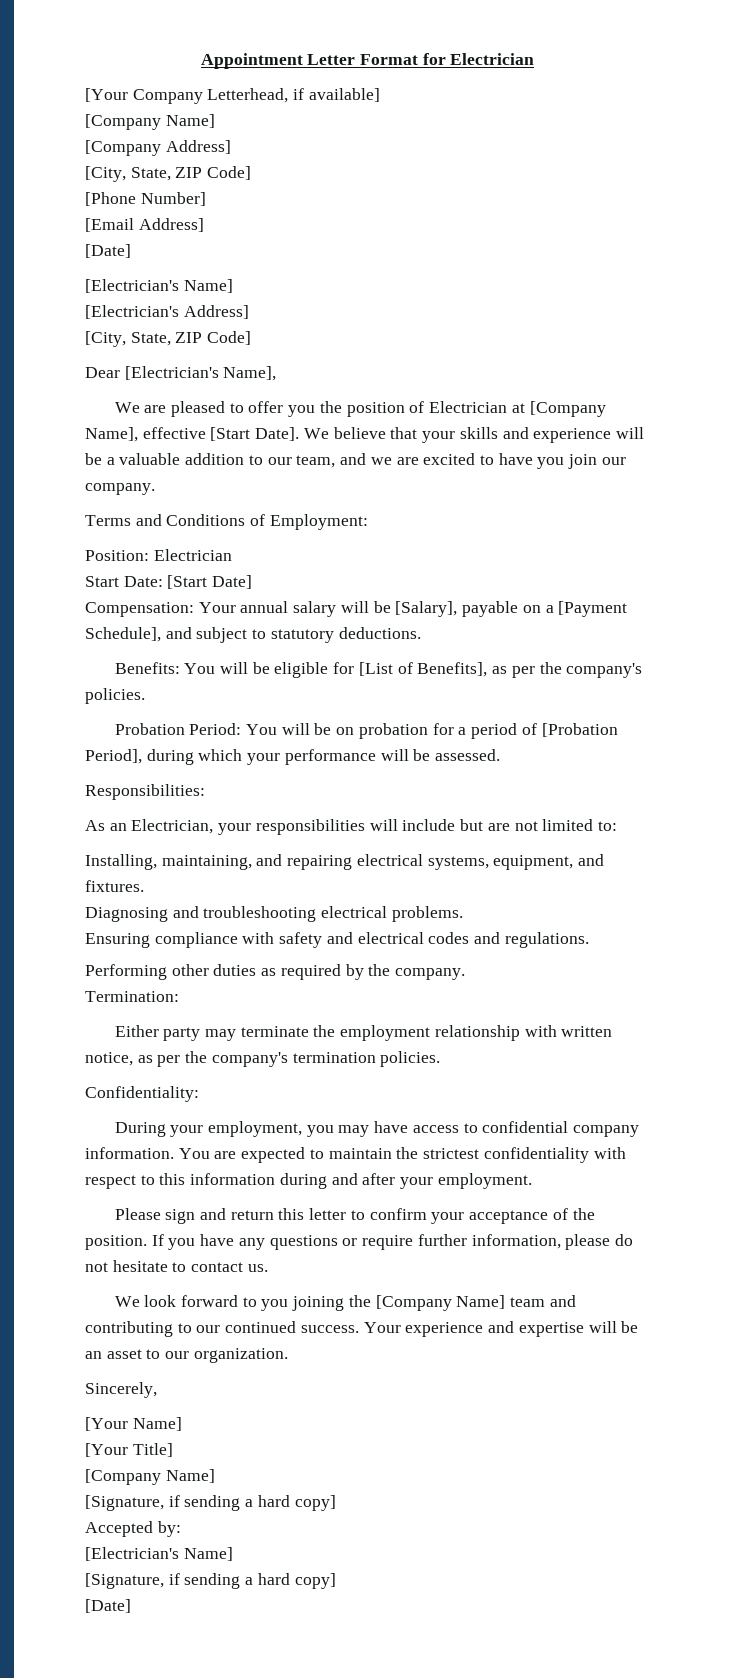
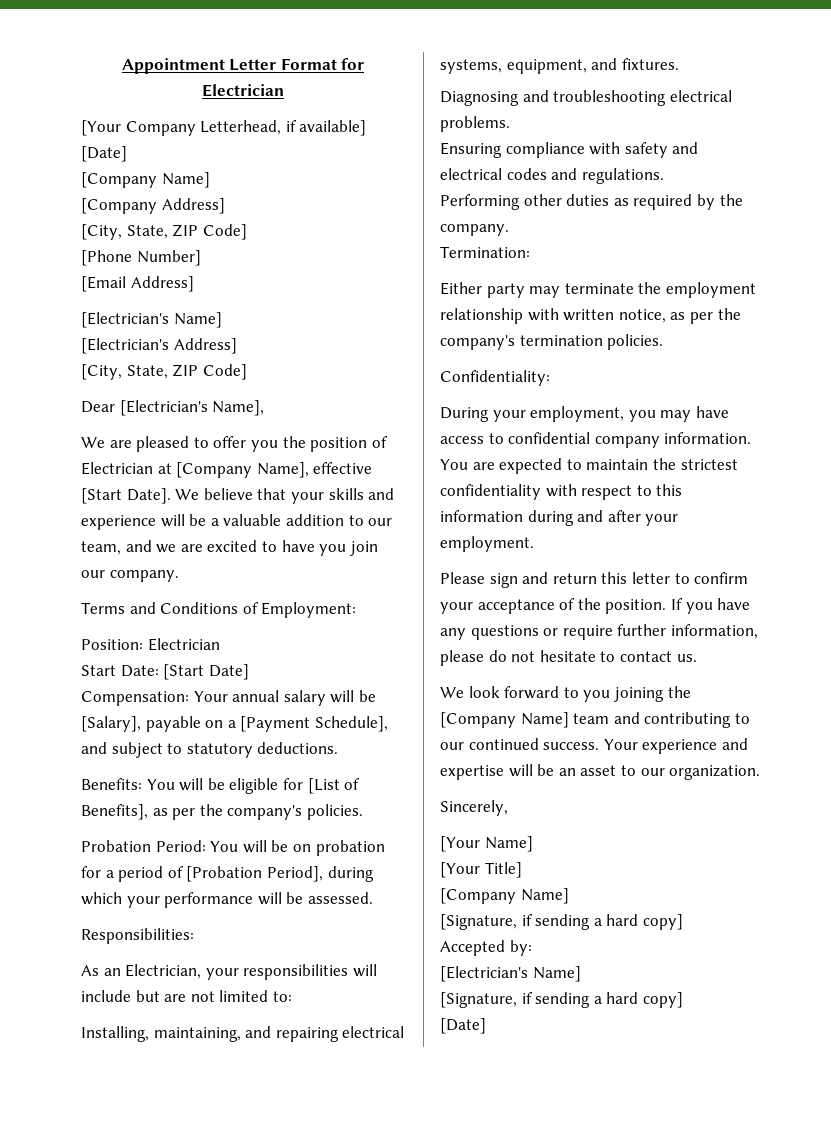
(380, 95) none -> [81,146,127,162] [Date]
[85,244,131,258] // [Date] -> (194, 284) none

